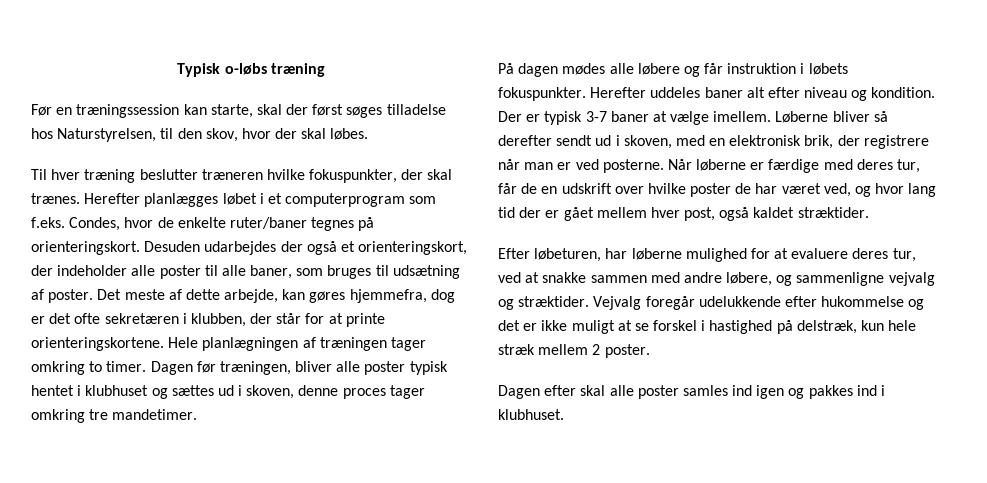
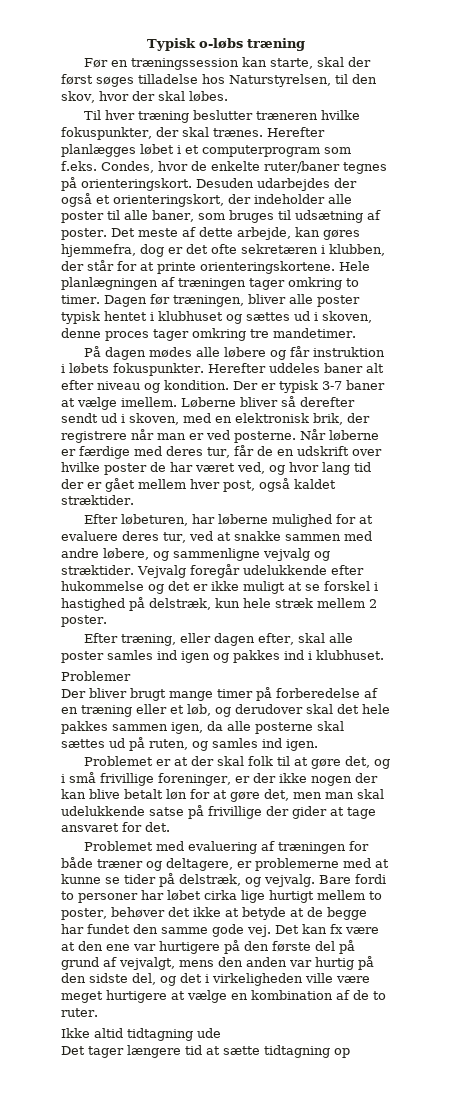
[498,385,577,399] Dagen efter -> [83,633,294,646] Efter træning, eller dagen efter,
(564, 414) none -> [61,671,131,681] [61,687,378,701] [61,704,390,717] [61,721,344,734] [61,737,318,751] [83,756,390,769] [61,772,378,786] [61,789,384,802] [61,805,376,819] [61,822,170,832] [83,841,369,854] [61,857,389,871] [61,873,386,887] [61,890,382,903] [61,907,367,920] [61,924,379,937] [61,940,355,954] [61,956,374,970] [61,973,370,986] [61,990,386,1003] [61,1008,98,1017] [61,1028,221,1041] [61,1045,350,1058] // Problemer // Der bliver brugt mange timer på forberedelse af en træning eller et løb, og derudover skal det hele pakkes sammen igen, da alle posterne skal sættes ud på ruten, og samles ind igen. // Problemet er at der skal folk til at gøre det, og i små frivillige foreninger, er der ikke nogen der kan blive betalt løn for at gøre det, men man skal udelukkende satse på frivillige der gider at tage ansvaret for det. // Problemet med evaluering af træningen for både træner og deltagere, er problemerne med at kunne se tider på delstræk, og vejvalg. Bare fordi to personer har løbet cirka lige hurtigt mellem to poster, behøver det ikke at betyde at de begge har fundet den samme gode vej. Det kan fx være at den ene var hurtigere på den første del på grund af vejvalgt, mens den anden var hurtig på den sidste del, og det i virkeligheden ville være meget hurtigere at vælge en kombination af de to ruter. // Ikke altid tidtagning ude // Det tager længere tid at sætte tidtagning op

